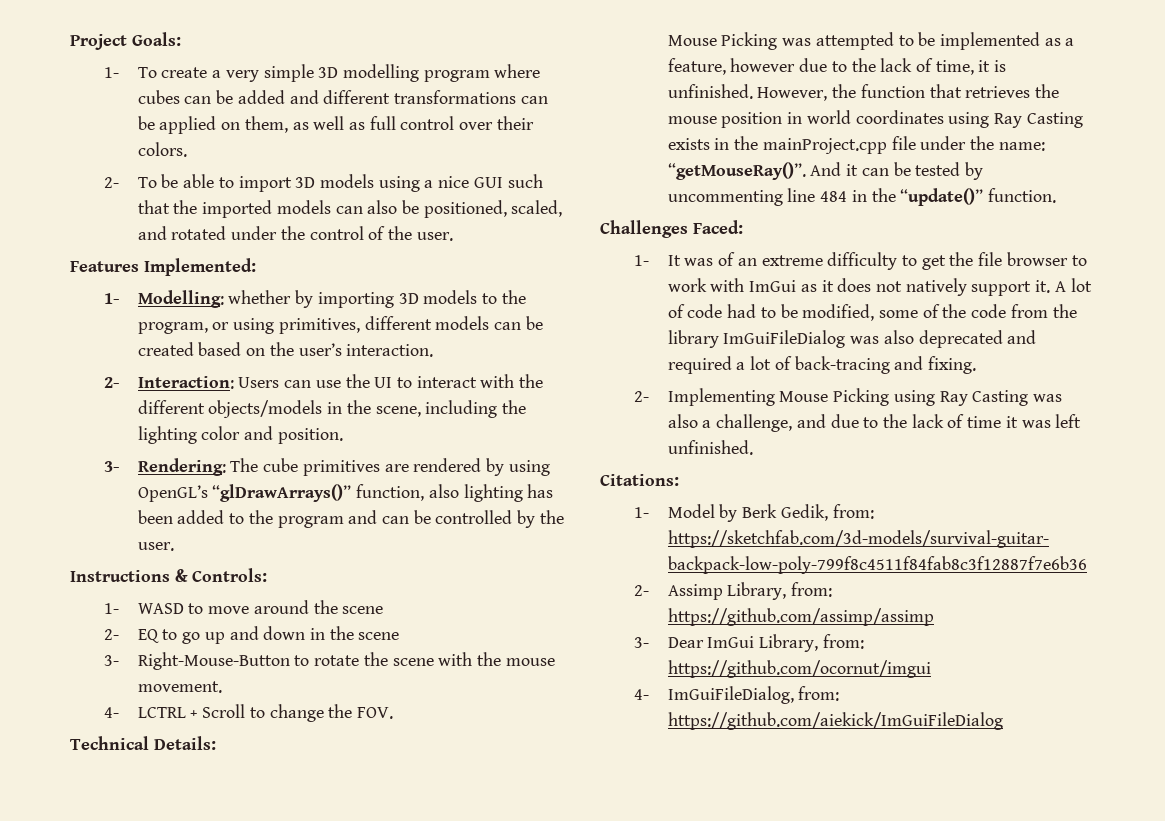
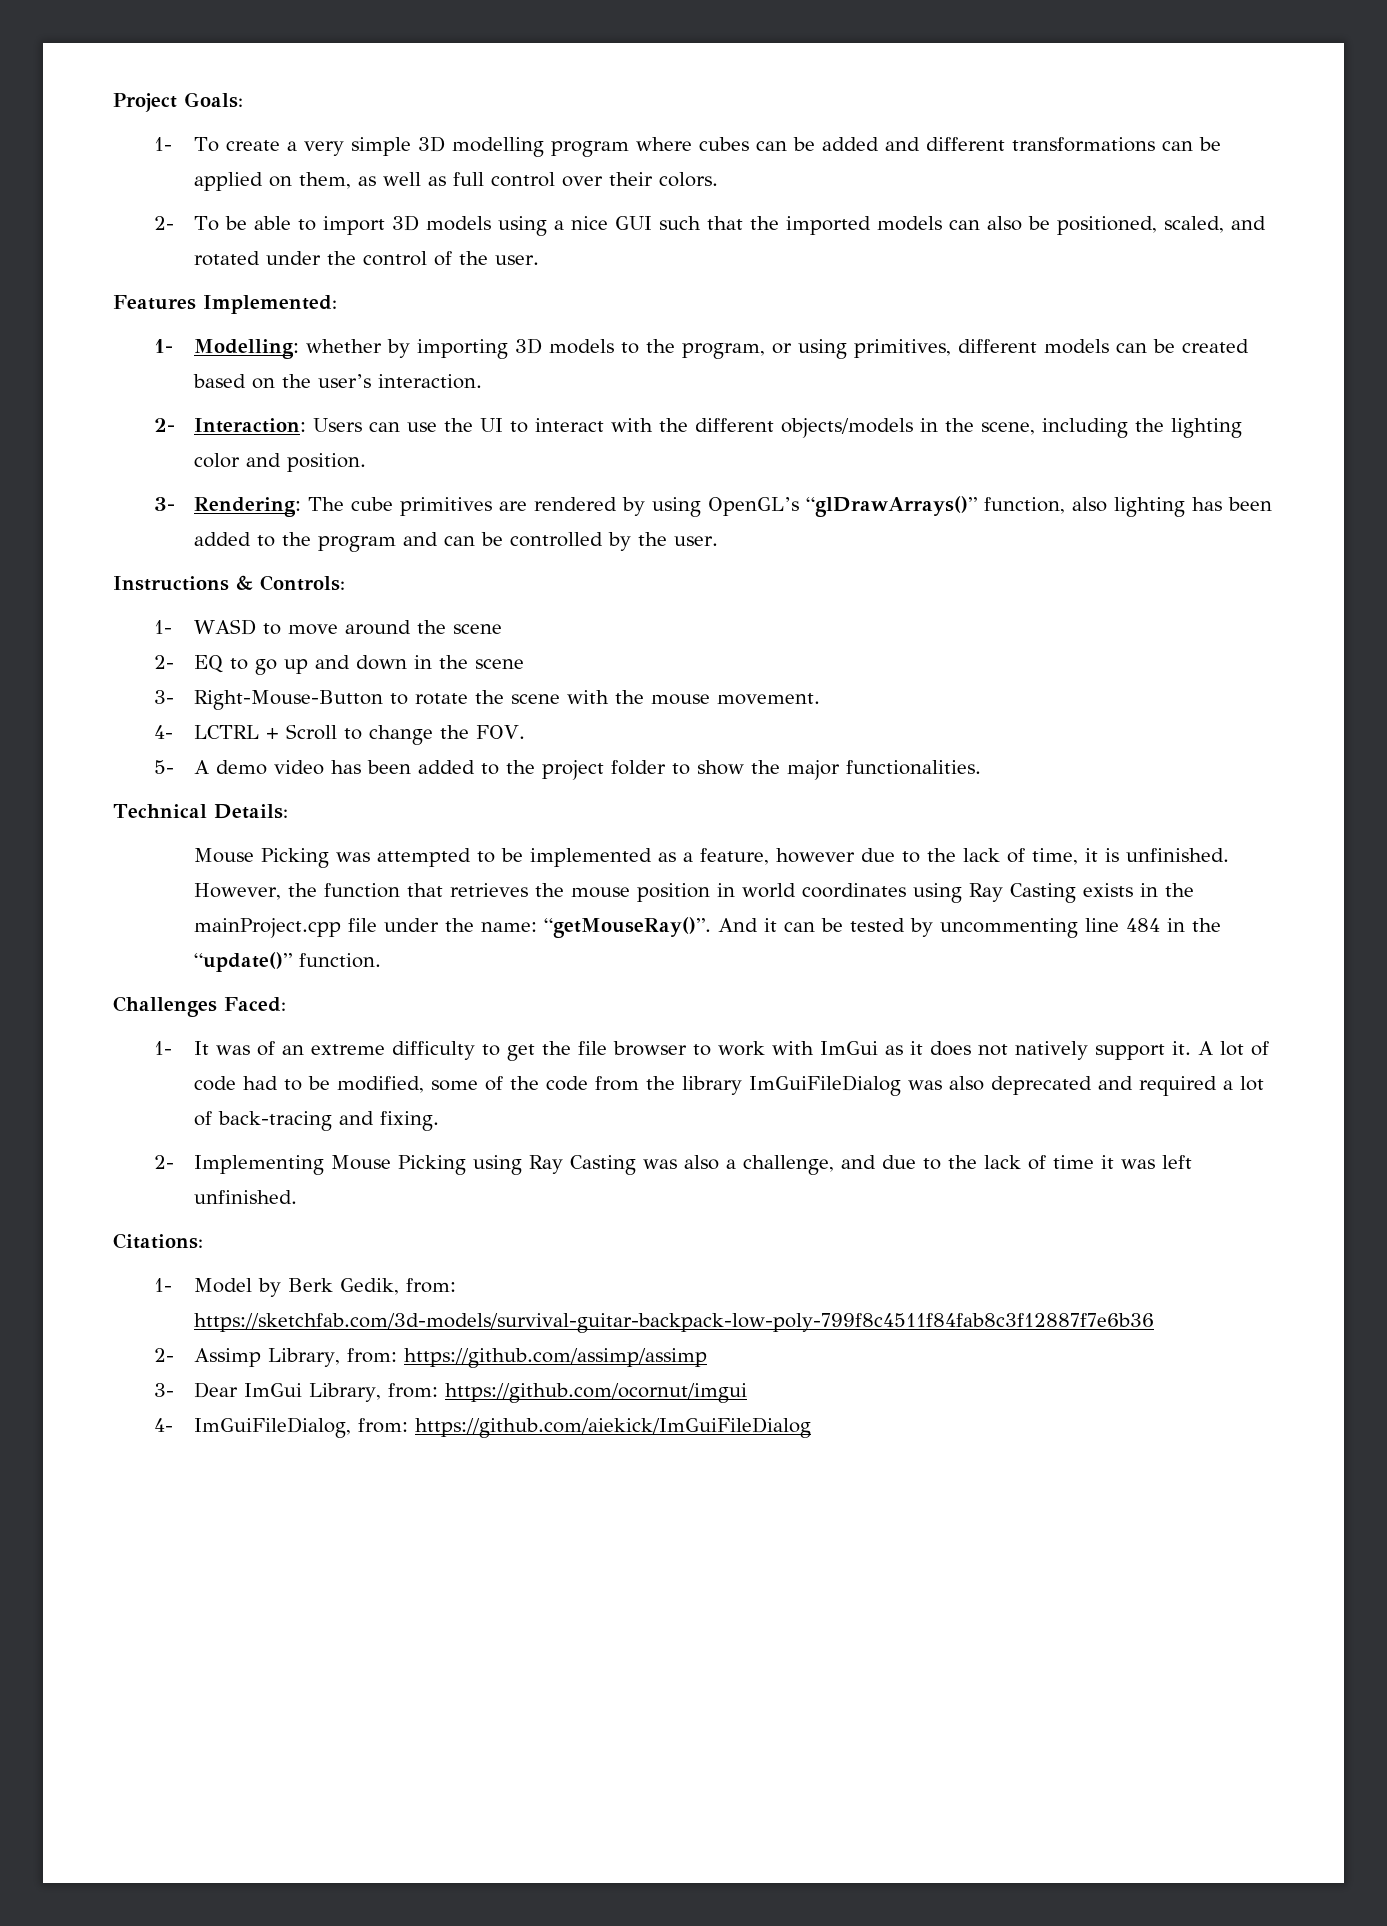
(393, 713) none -> [153,760,982,780] // 5- A demo video has been added to the project folder to show the major functionalities.

